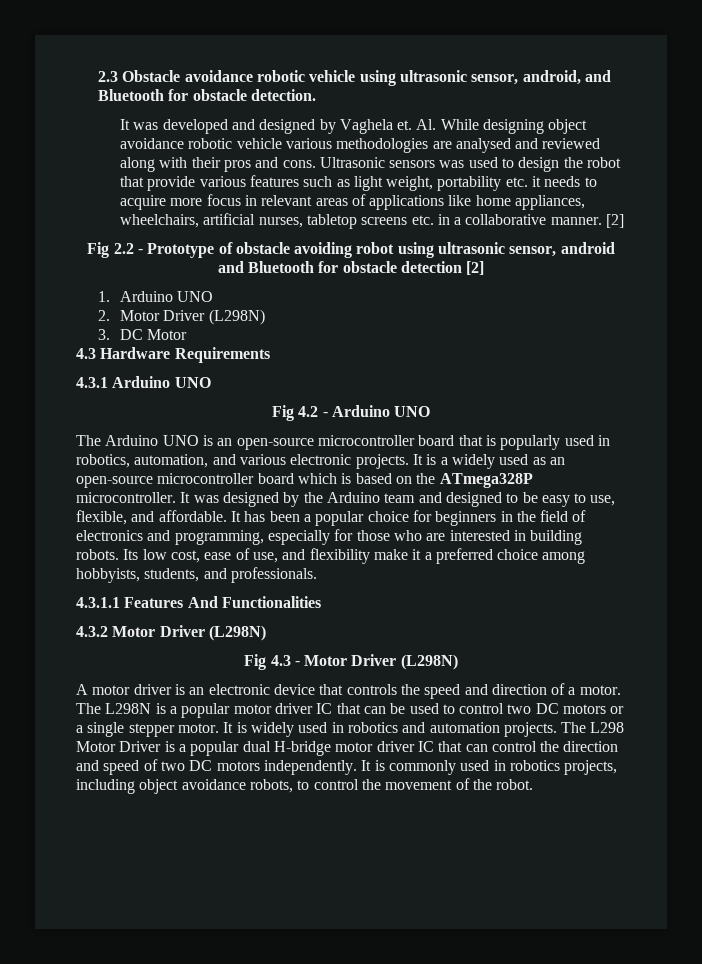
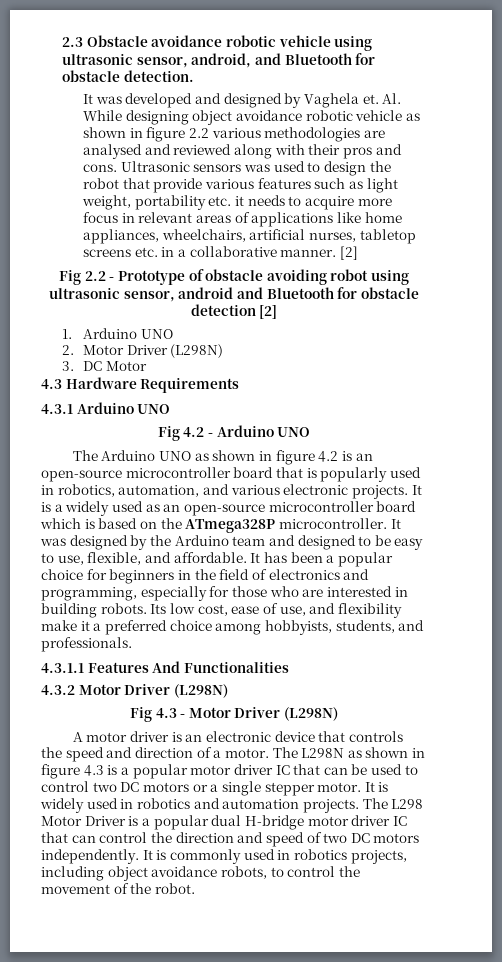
(282, 143) none -> [406,113,421,121] [83,127,210,142] as shown in figure 2.2
(199, 440) none -> [194,450,339,465] as shown in figure 4.2
(152, 708) none -> [347,747,426,758] [41,764,104,779] as shown in figure 4.3

